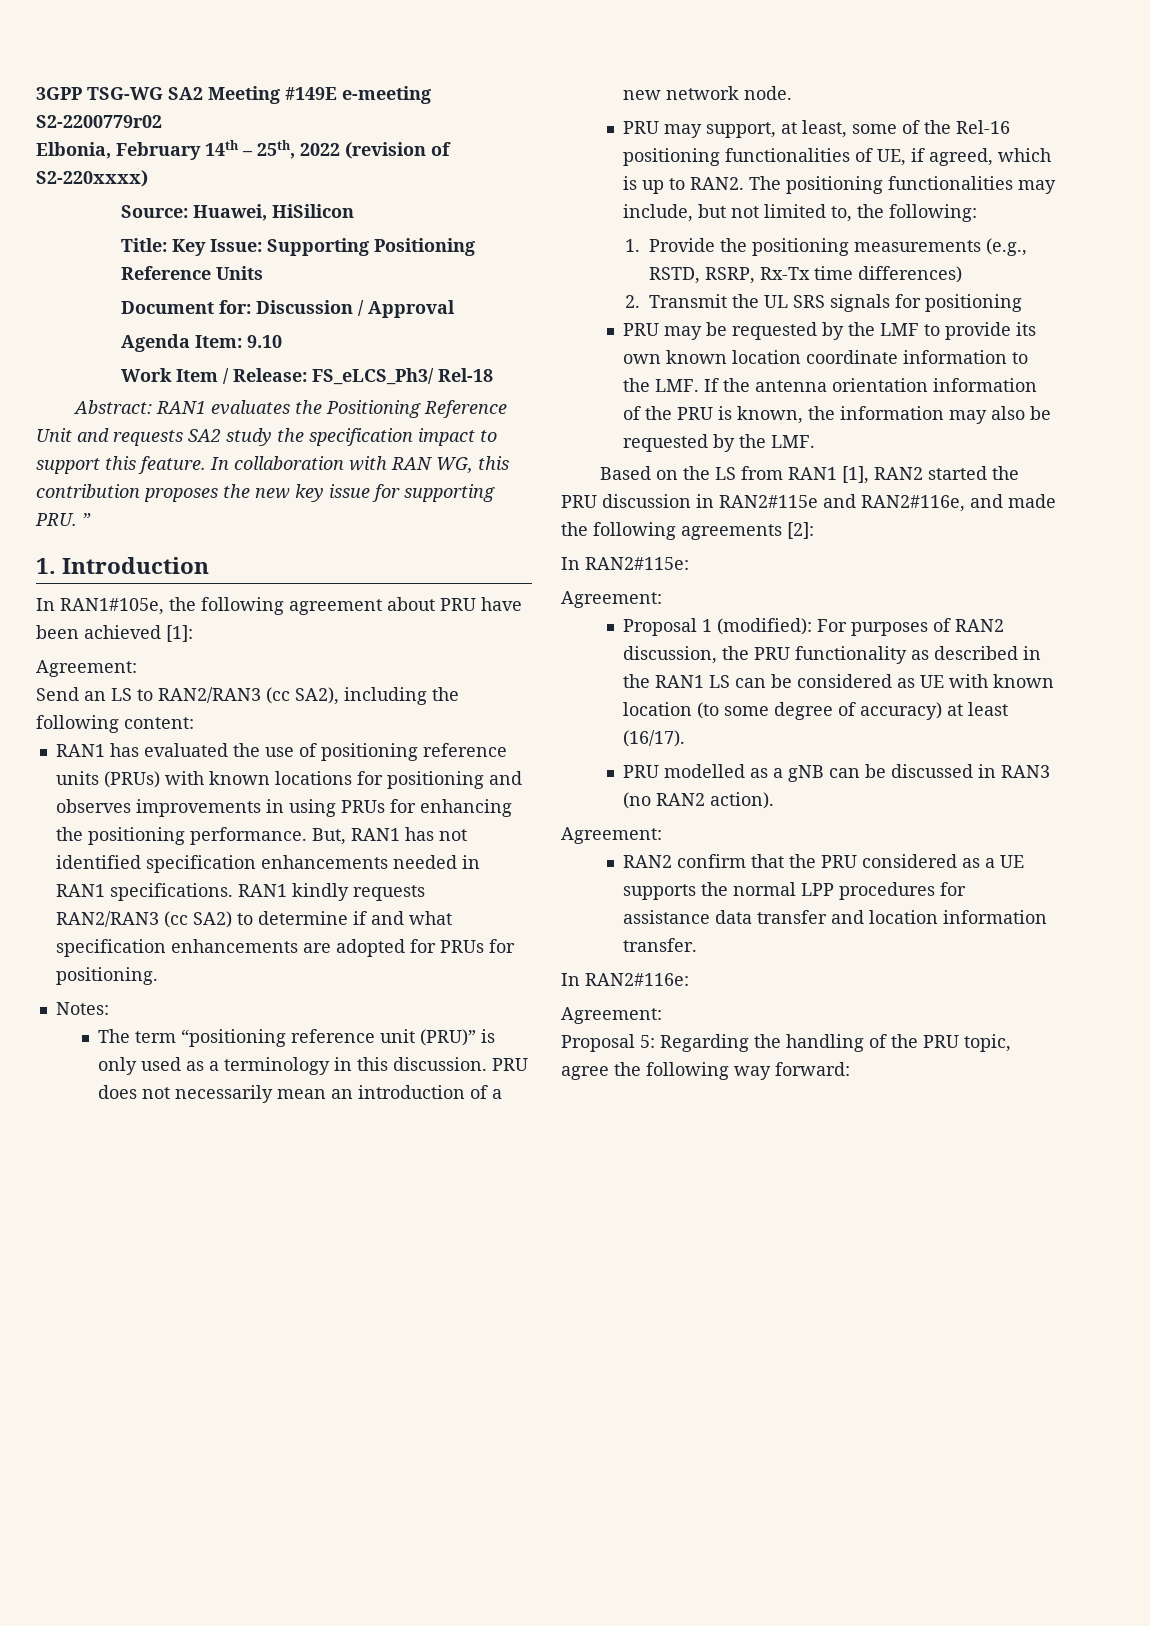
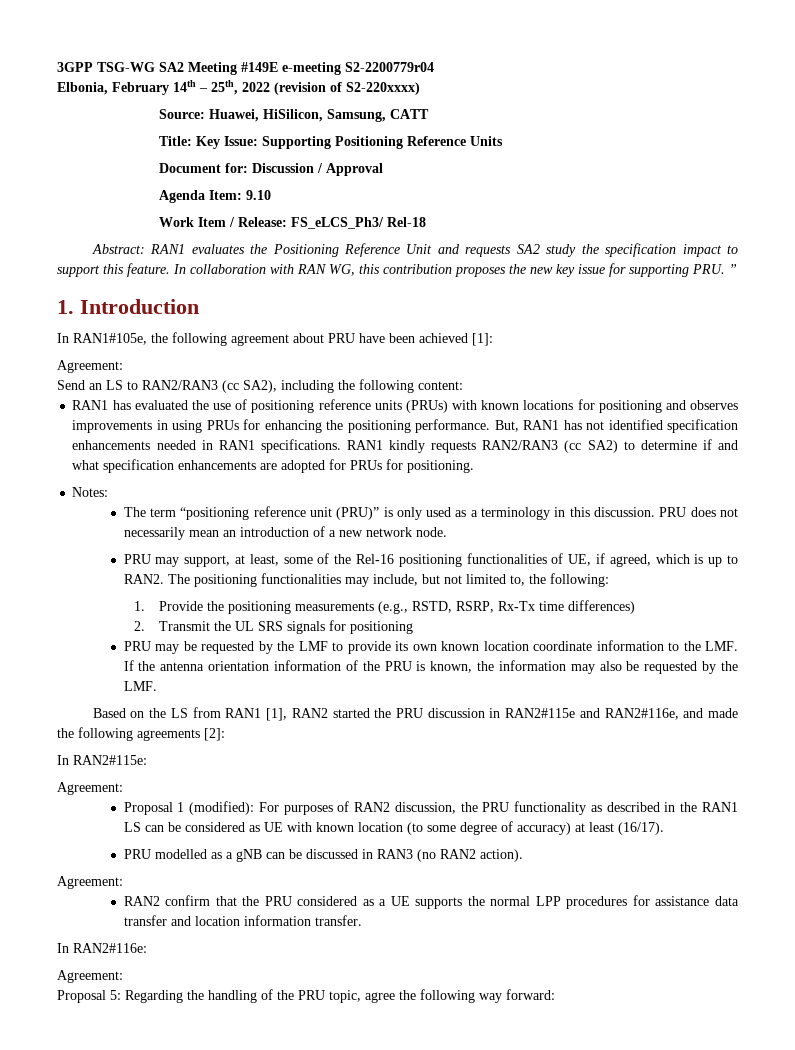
[36,115,162,128] S2-2200779r02 -> [345,62,434,72] S2-2200779r04
[271,204,354,218] HiSilicon -> [263,109,430,122] HiSilicon, Samsung, CATT

